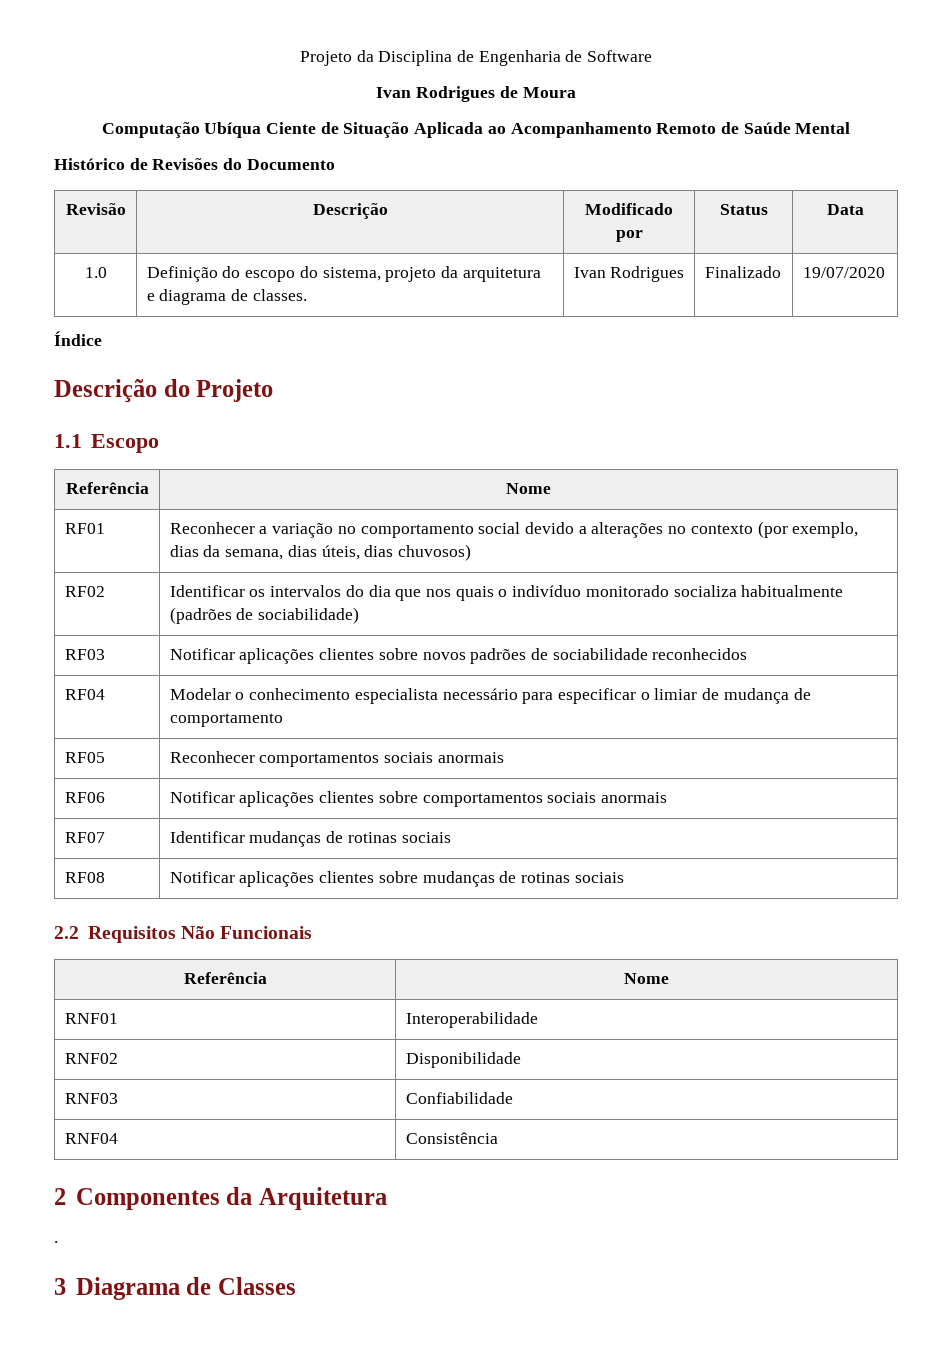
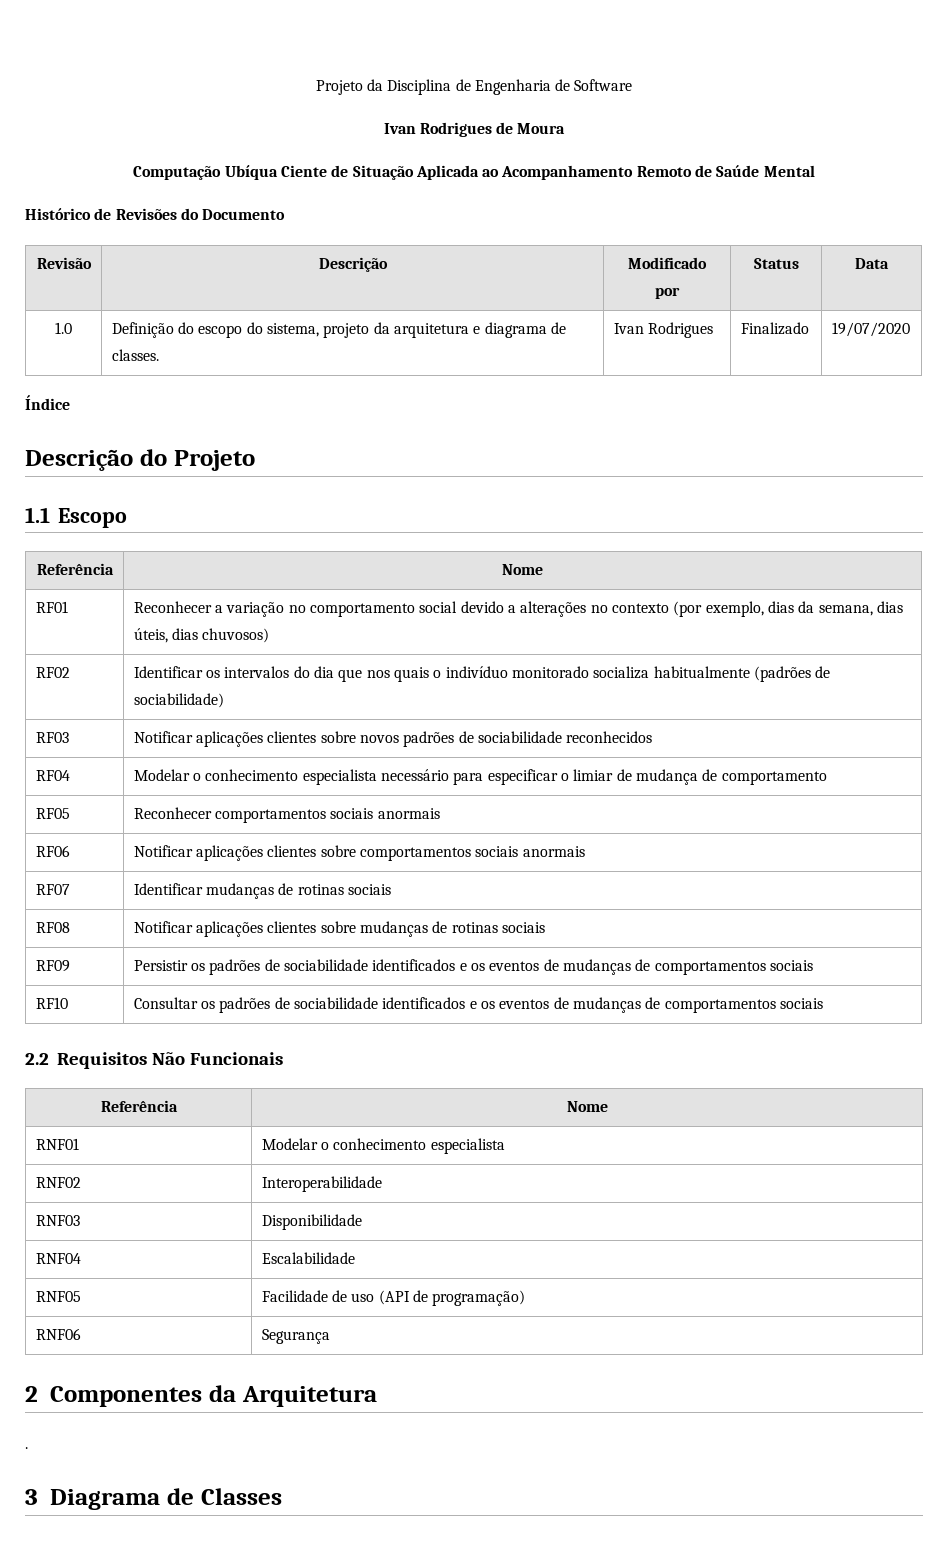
(624, 877) none -> [35,960,70,972] [133,959,814,975] [35,997,68,1009] [133,997,824,1013] // RF09 | Persistir os padrões de sociabilidade identificados e os eventos de mudanças de comportamentos sociais // RF10 | Consultar os padrões de sociabilidade identificados e os eventos de mudanças de comportamentos sociais
[405,1012,538,1028] Interoperabilidade -> [261,1138,505,1154] Modelar o conhecimento especialista
[405,1052,521,1068] Disponibilidade -> [261,1176,382,1192] Interoperabilidade
[405,1092,513,1104] Confiabilidade -> [261,1214,362,1230] Disponibilidade
[405,1132,498,1144] Consistência -> [261,1252,355,1264] [35,1291,81,1302] [261,1290,526,1306] [35,1328,81,1340] [261,1329,330,1344] Escalabilidade // RNF05 | Facilidade de uso (API de programação) // RNF06 | Segurança

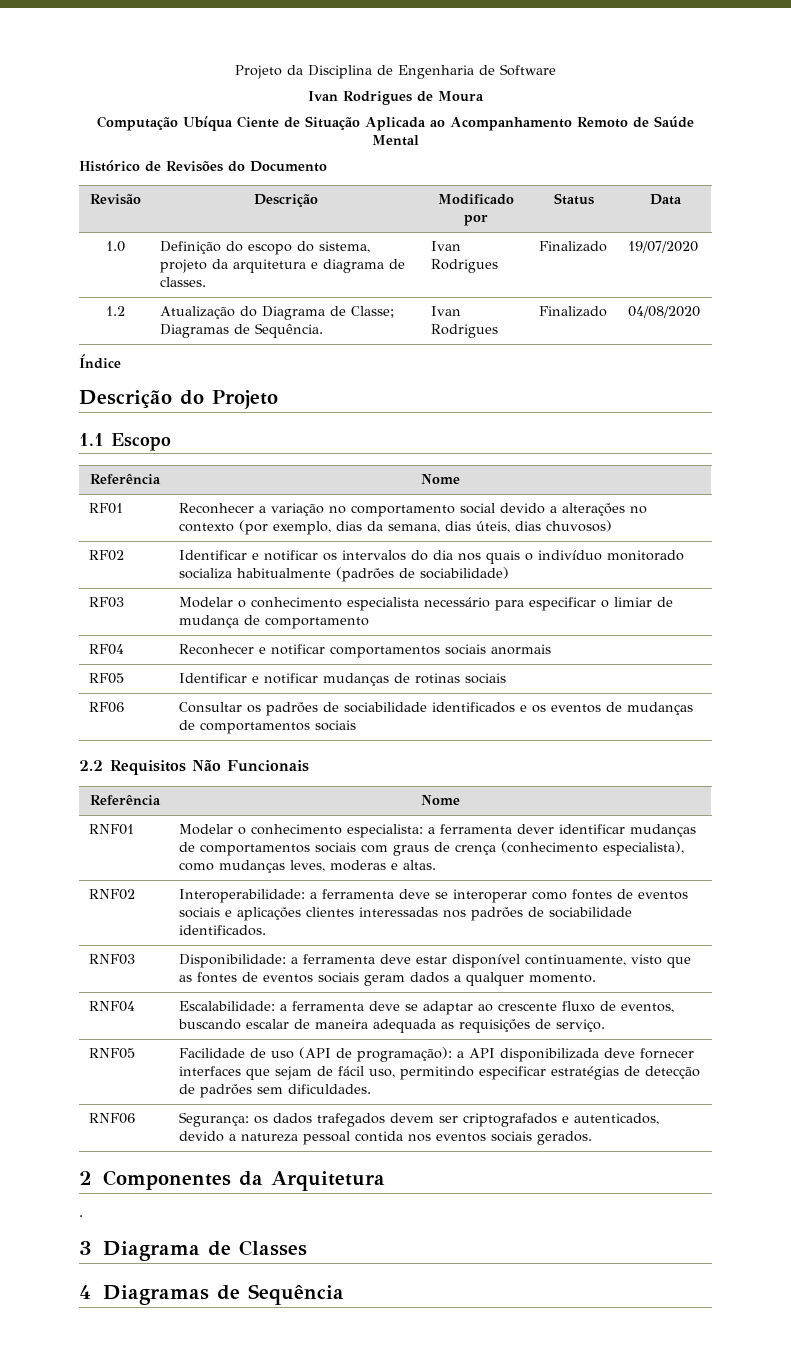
(910, 329) none -> [105,306,125,316] [159,306,394,320] [159,323,323,338] [430,306,461,316] [430,324,498,338] [538,306,607,317] [627,306,700,318] // 1.2 | Atualização do Diagrama de Classe; Diagramas de Sequência. | Ivan Rodrigues | Finalizado | 04/08/2020
(203, 672) none -> [251,550,318,561] e notificar
[338,669,363,682] que -> (453, 555) none
[133,731,653,747] [35,770,70,781] | Notificar aplicações clientes sobre novos padrões de sociabilidade reconhecidos // RF04 -> (124, 602) none
[35,808,70,819] [133,807,440,823] [35,845,70,857] [133,845,585,861] [35,884,70,895] [133,883,392,899] [35,922,70,933] [133,921,546,937] [35,960,70,972] [133,959,814,975] [35,997,68,1009] RF05 | Reconhecer comportamentos sociais anormais // RF06 | Notificar aplicações clientes sobre comportamentos sociais anormais // RF07 | Identificar mudanças de rotinas sociais // RF08 | Notificar aplicações clientes sobre mudanças de rotinas sociais // RF09 | Persistir os padrões de sociabilidade identificados e os eventos de mudanças de comportamentos sociais // RF10 -> [88,644,124,655] [178,644,551,658] [88,673,124,684] [178,673,506,686] [88,702,124,713] RF04 | Reconhecer e notificar comportamentos sociais anormais // RF05 | Identificar e notificar mudanças de rotinas sociais // RF06
[430,1138,505,1154] [35,1177,81,1188] [261,1176,382,1192] [35,1215,80,1226] [261,1214,362,1230] [35,1253,81,1264] [261,1252,355,1264] especialista // RNF02 | Interoperabilidade // RNF03 | Disponibilidade // RNF04 | Escalabilidade -> [346,824,696,838] [178,841,684,856] [178,860,436,873] [88,889,135,900] [178,889,688,903] [178,907,632,921] [178,925,266,936] [88,954,135,965] [178,954,691,968] [178,972,596,986] [88,1001,135,1012] [178,1001,674,1015] [177,1019,605,1033] especialista: a ferramenta dever identificar mudanças de comportamentos sociais com graus de crença (conhecimento especialista), como mudanças leves, moderas e altas. // RNF02 | Interoperabilidade: a ferramenta deve se interoperar como fontes de eventos sociais e aplicações clientes interessadas nos padrões de sociabilidade identificados. // RNF03 | Disponibilidade: a ferramenta deve estar disponível continuamente, visto que as fontes de eventos sociais geram dados a qualquer momento. // RNF04 | Escalabilidade: a ferramenta deve se adaptar ao crescente fluxo de eventos, buscando escalar de maneira adequada as requisições de serviço.
[432,1290,526,1306] [35,1328,81,1340] [261,1329,330,1344] programação) // RNF06 | Segurança -> [356,1047,694,1062] [178,1066,700,1080] [178,1084,371,1098] [88,1113,135,1124] [178,1112,659,1127] [178,1131,592,1145] programação): a API disponibilizada deve fornecer interfaces que sejam de fácil uso, permitindo especificar estratégias de detecção de padrões sem dificuldades. // RNF06 | Segurança: os dados trafegados devem ser criptografados e autenticados, devido a natureza pessoal contida nos eventos sociais gerados.
(282, 1496) none -> [79,1284,345,1305] // 4 Diagramas de Sequência

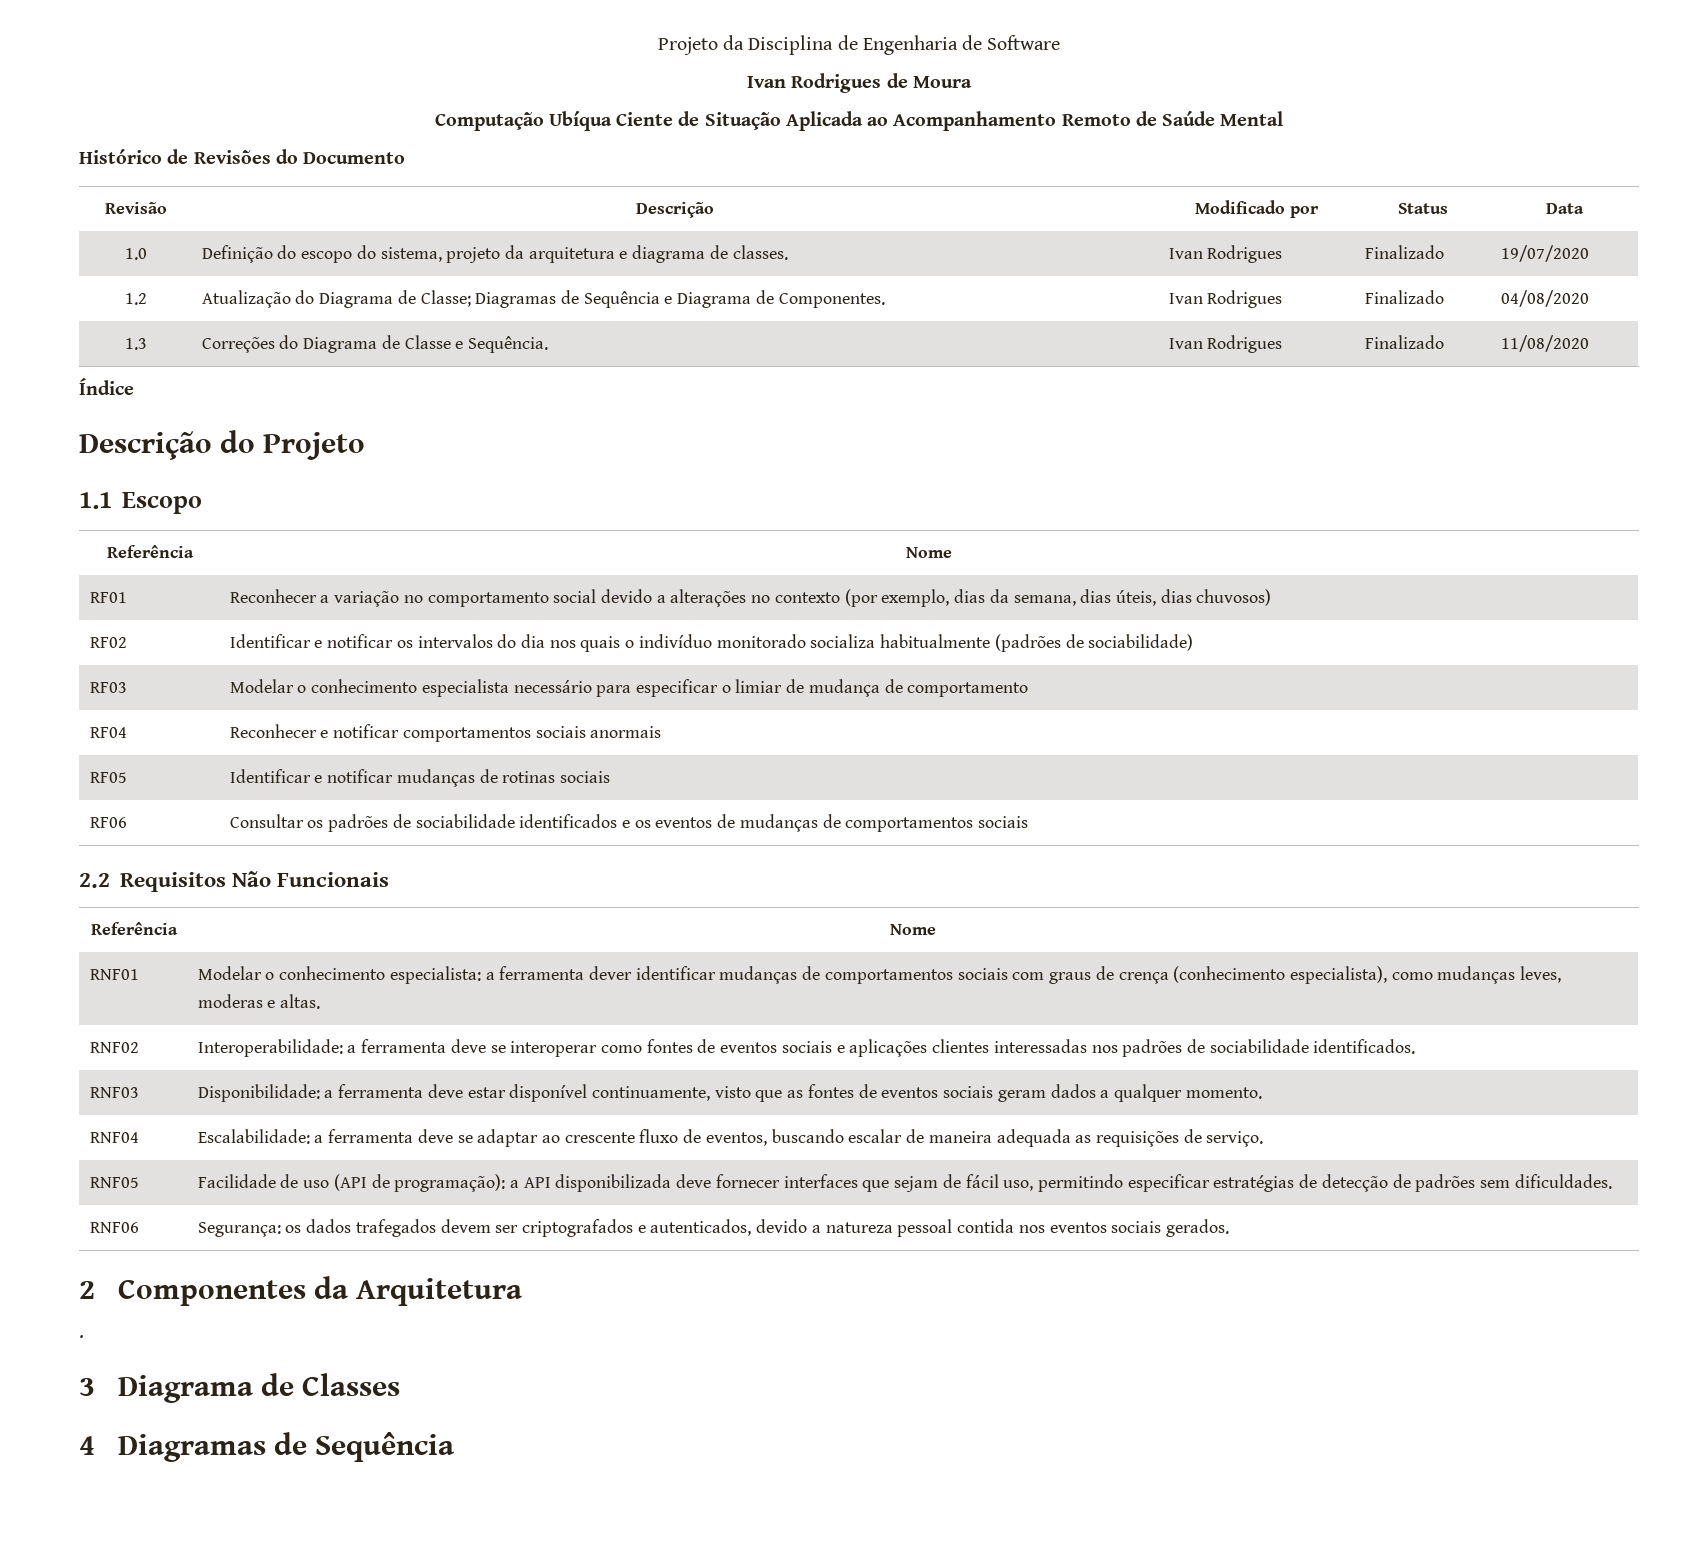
(250, 329) none -> [583,290,885,308] [1168,290,1283,308] [1364,290,1444,304] [1500,290,1589,307] [124,338,147,350] [201,335,464,353] Sequência e Diagrama de Componentes. | Ivan Rodrigues | Finalizado | 04/08/2020 // 1.3 | Correções do Diagrama de Classe e
[627,306,700,318] 04/08/2020 -> [1500,335,1589,352] 11/08/2020

